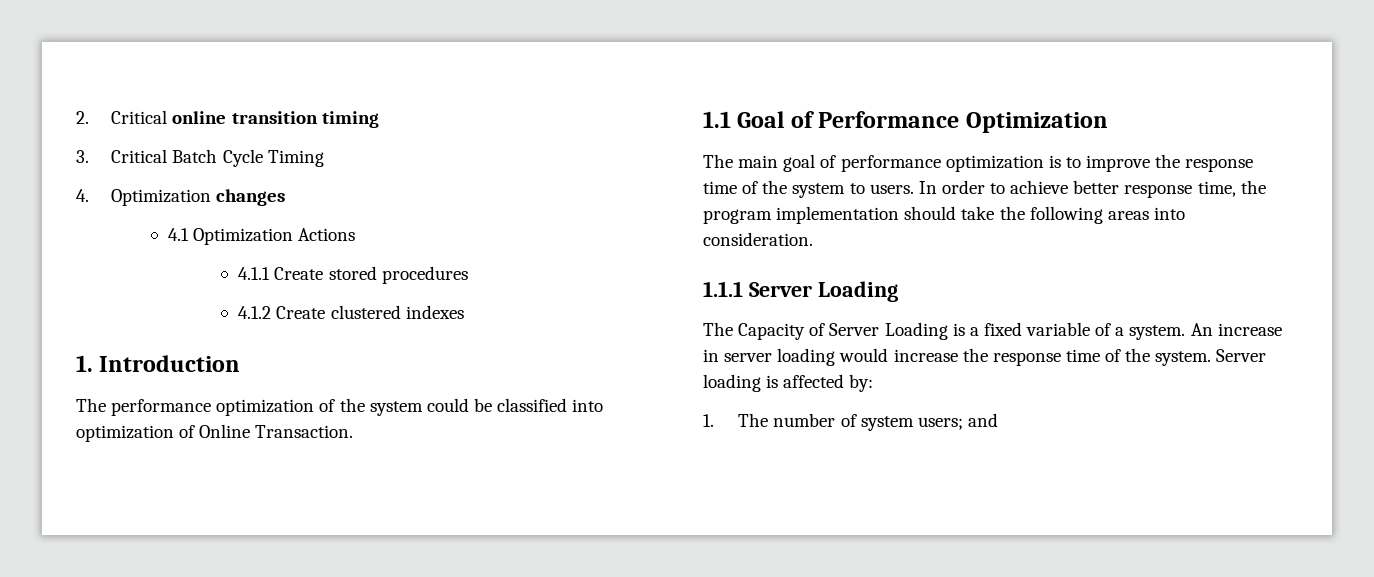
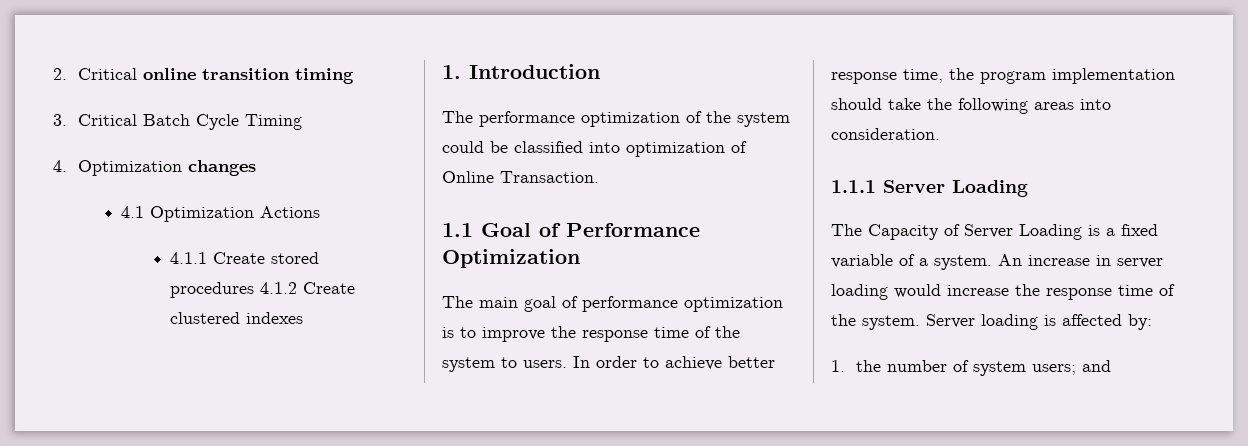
(468, 275) // -> (255, 290) none
[738,413,769,427] The -> [855,360,881,372] the

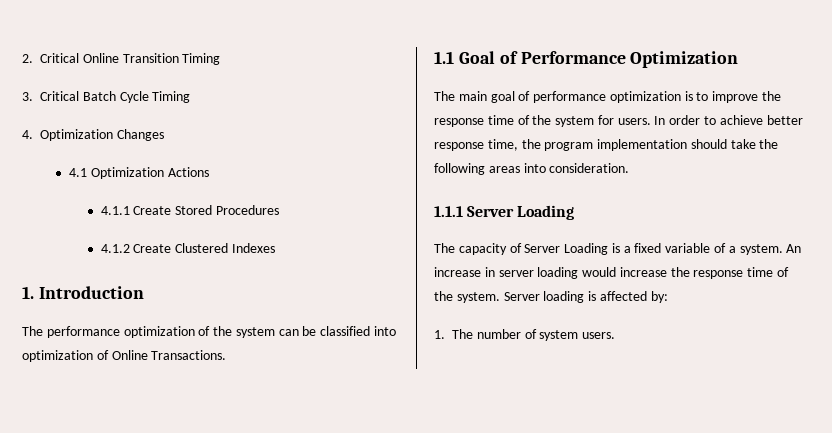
[142,68,354,84] online transition timing -> [82,53,221,65] Online Transition Timing
[187,160,256,176] changes -> [116,129,164,141] Changes
[271,252,320,264] [170,282,356,298] [170,312,304,324] stored procedures 4.1.2 Create clustered indexes -> [175,205,279,215] [100,243,275,253] Stored Procedures // 4.1.2 Create Clustered Indexes
[442,141,484,153] could -> [278,329,299,336] can
[500,171,599,183] Transaction. -> [151,350,227,360] Transactions.
[501,357,517,368] to -> [597,115,614,125] for
[868,224,939,240] Capacity -> [458,243,507,255] capacity
[855,360,881,372] the -> [452,329,473,339] The
[1031,360,1111,375] users; and -> [582,332,616,339] users.

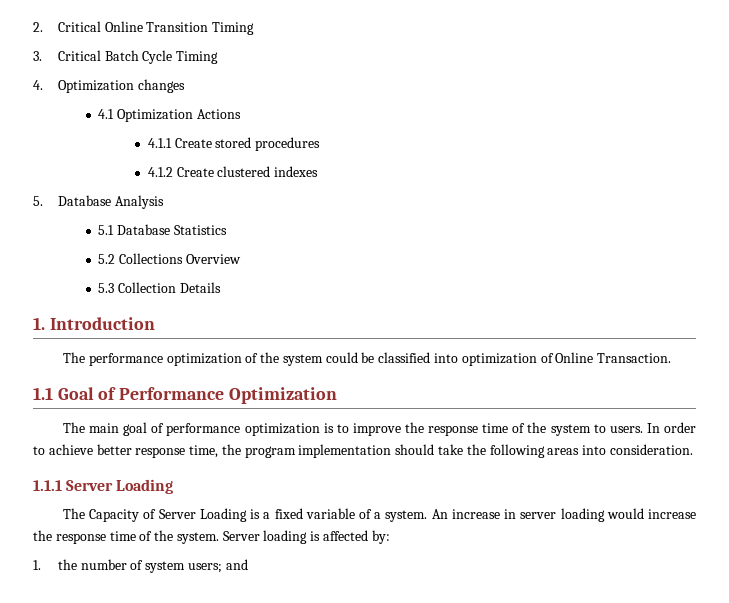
[116,129,164,141] Changes -> [137,79,185,93] changes
[175,205,279,215] Stored Procedures -> [215,137,321,151] stored procedures
[175,243,275,253] Clustered Indexes -> [217,166,319,177] [33,195,164,209] [98,224,227,235] [98,253,241,264] [98,282,221,293] clustered indexes // 5. Database Analysis // 5.1 Database Statistics // 5.2 Collections Overview // 5.3 Collection Details
[278,329,299,336] can -> [325,352,358,363] could
[151,350,227,360] Transactions. -> [597,353,672,363] Transaction.
[597,115,614,125] for -> [593,424,606,433] to
[458,243,507,255] capacity -> [89,509,140,522] Capacity
[452,329,473,339] The -> [57,559,77,570] the
[582,332,616,339] users. -> [188,559,248,573] users; and

